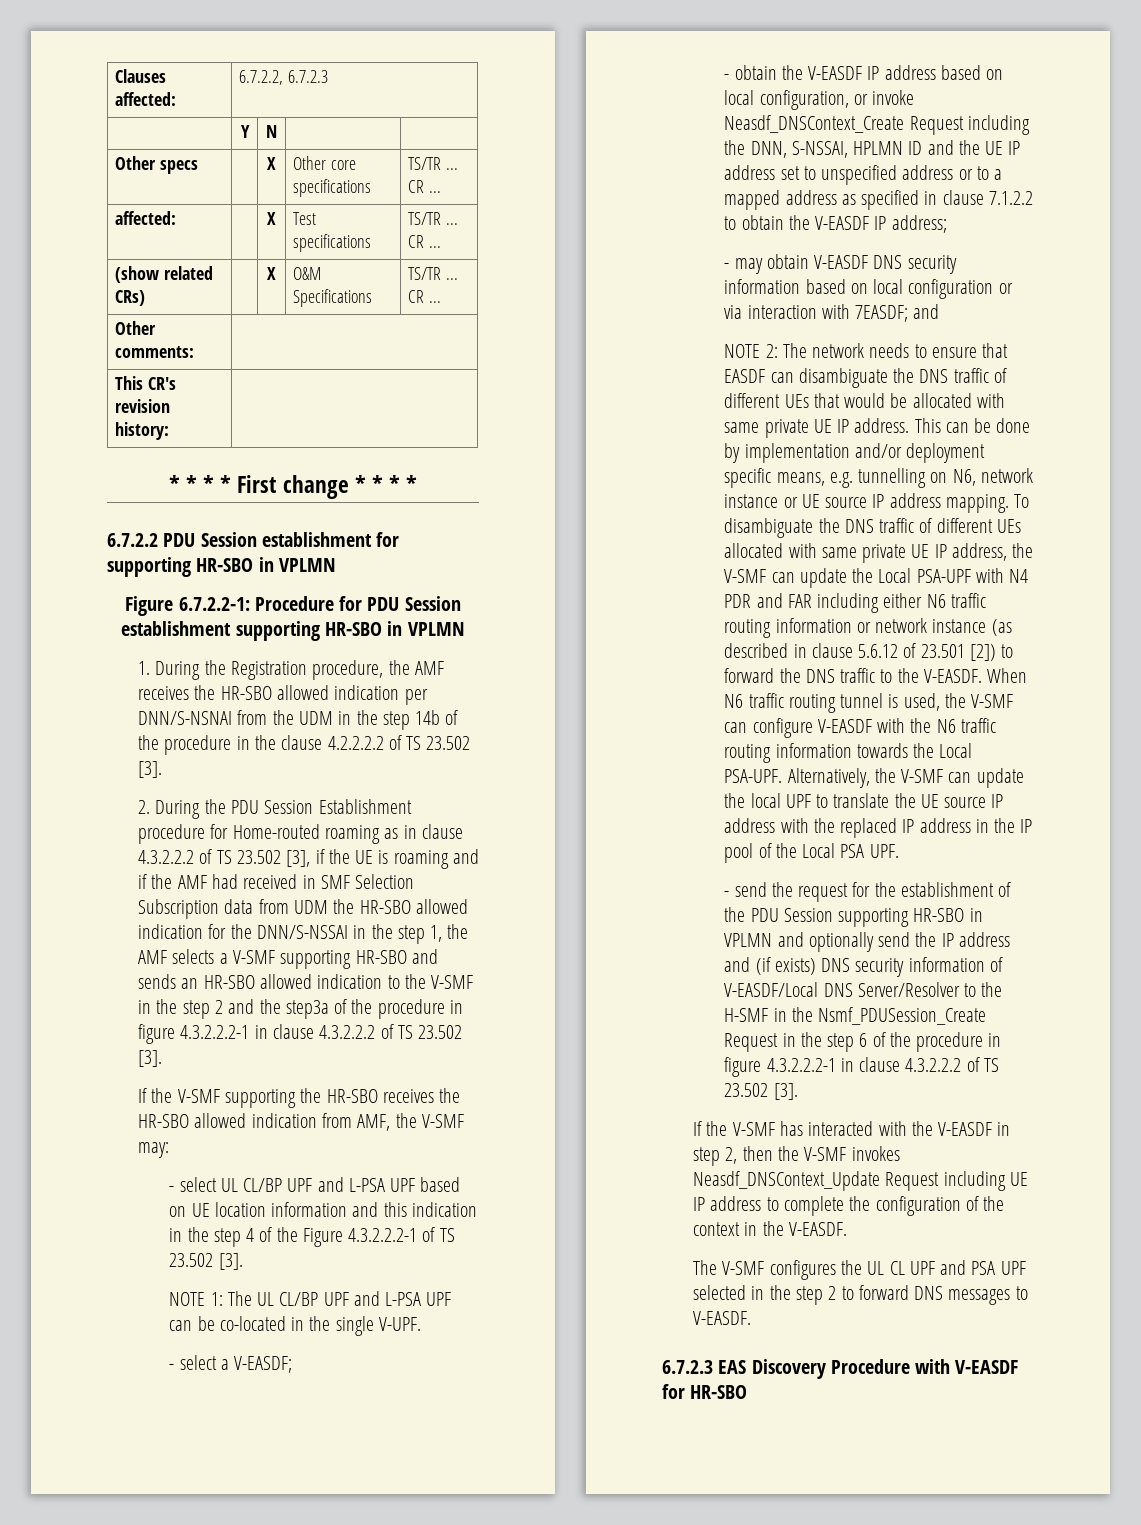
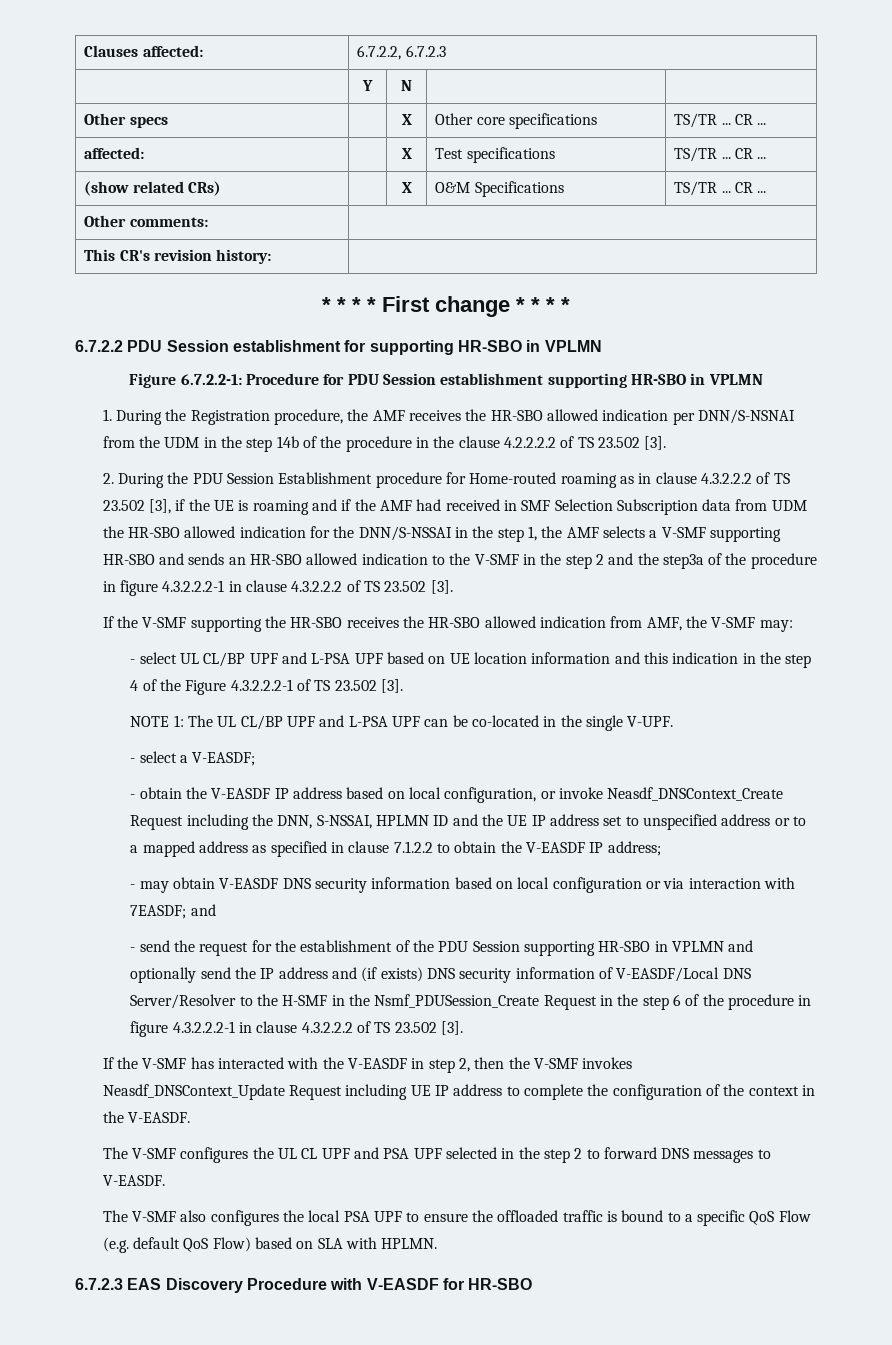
[724,343,1009,358] [724,368,1007,388] [724,393,1005,408] [724,418,1031,438] [724,443,986,463] [724,468,1033,488] [724,493,1030,513] [724,518,1021,538] [724,543,1034,563] [724,568,1029,588] [724,593,986,613] [724,618,1012,638] [724,643,1014,661] [724,668,1028,683] [724,693,1014,713] [724,718,996,738] [724,743,973,763] [724,768,1024,788] [724,793,1004,808] [724,818,1033,838] [724,843,899,863] // NOTE 2: The network needs to ensure that EASDF can disambiguate the DNS traffic of different UEs that would be allocated with same private UE IP address. This can be done by implementation and/or deployment specific means, e.g. tunnelling on N6, network instance or UE source IP address mapping. To disambiguate the DNS traffic of different UEs allocated with same private UE IP address, the V-SMF can update the Local PSA-UPF with N4 PDR and FAR including either N6 traffic routing information or network instance (as described in clause 5.6.12 of 23.501 [2]) to forward the DNS traffic to the V-EASDF. When N6 traffic routing tunnel is used, the V-SMF can configure V-EASDF with the N6 traffic routing information towards the Local PSA-UPF. Alternatively, the V-SMF can update the local UPF to translate the UE source IP address with the replaced IP address in the IP pool of the Local PSA UPF. -> (216, 910) none
(752, 1318) none -> [102,1210,811,1226] [102,1237,438,1253] // The V-SMF also configures the local PSA UPF to ensure the offloaded traffic is bound to a specific QoS Flow (e.g. default QoS Flow) based on SLA with HPLMN.

